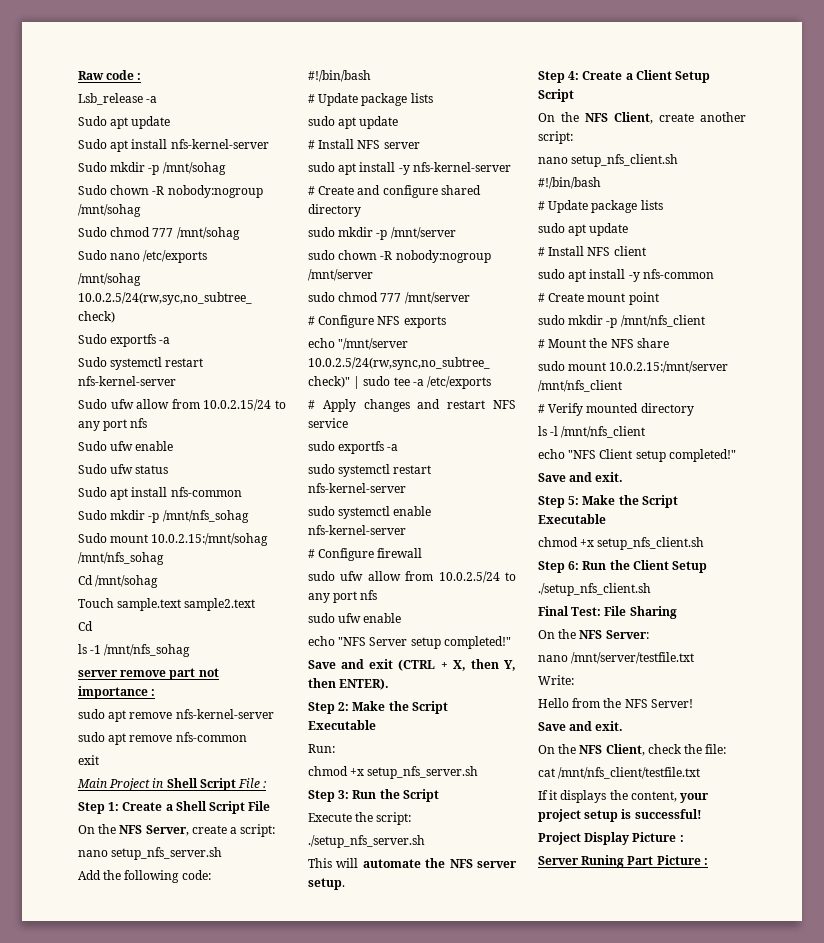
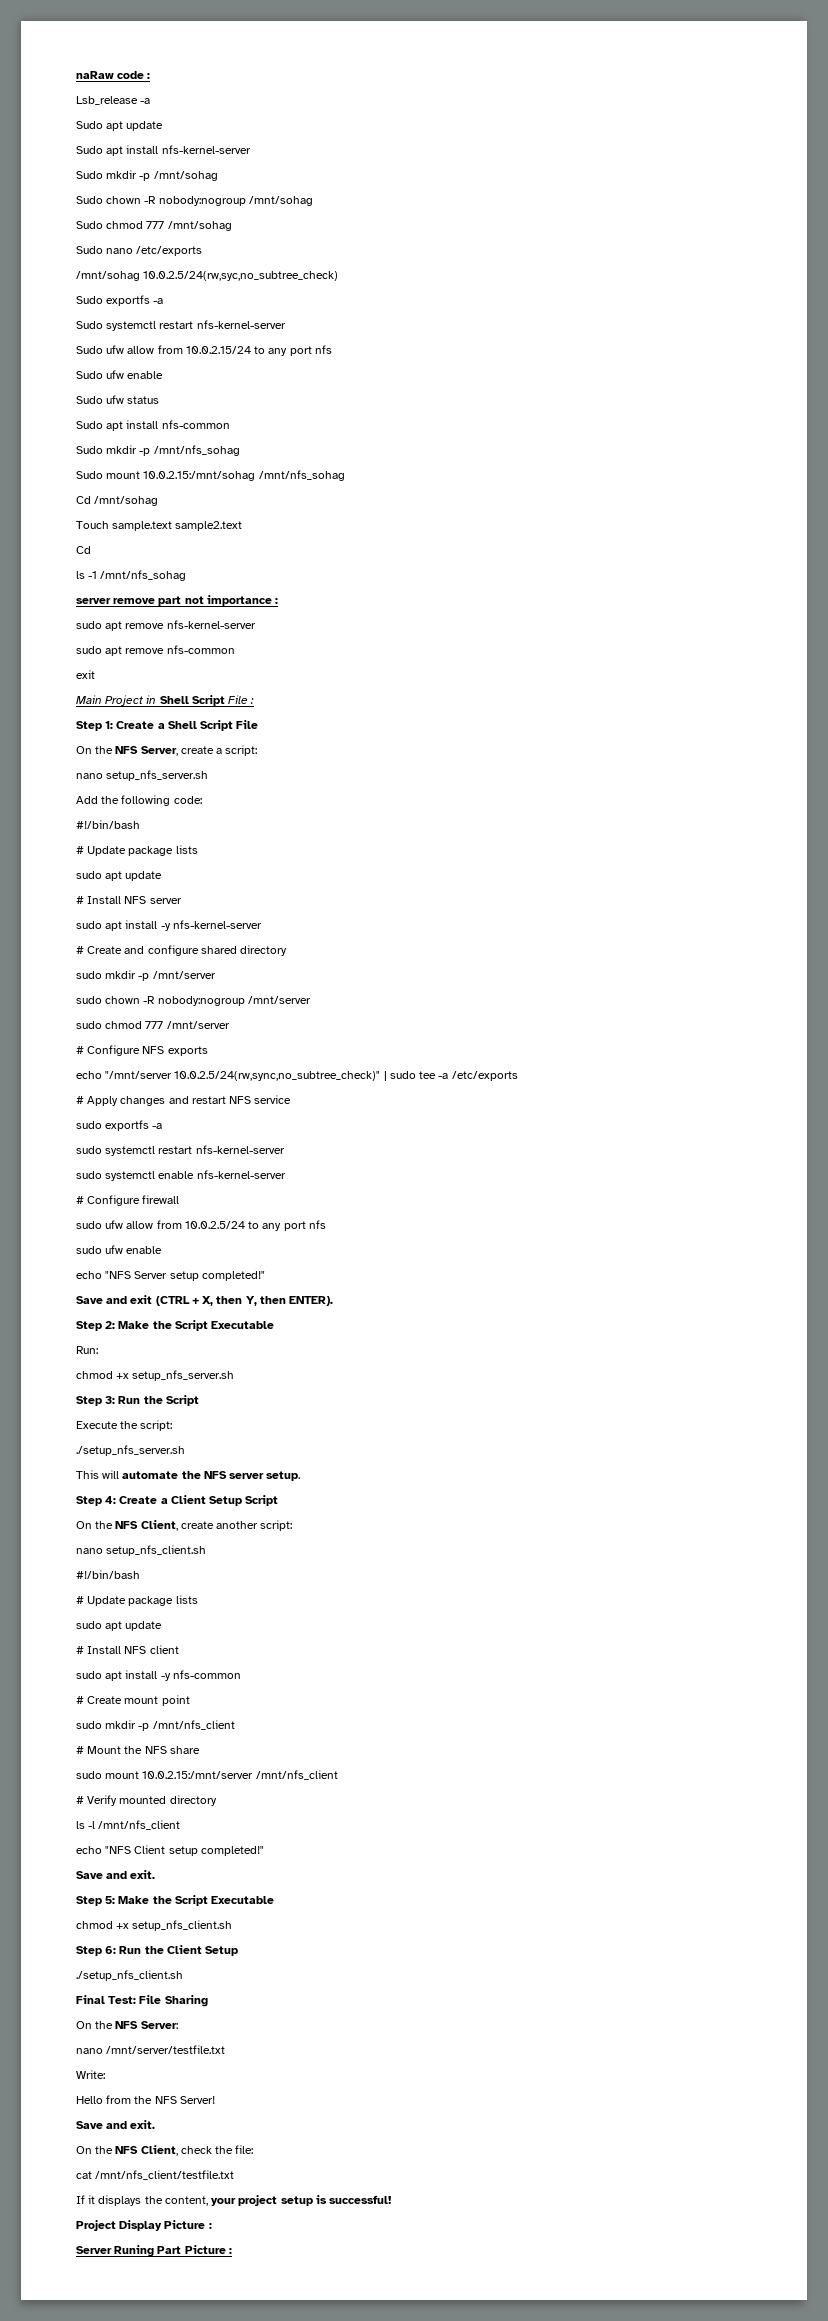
[78,71,104,80] Raw -> [76,71,114,79] naRaw

